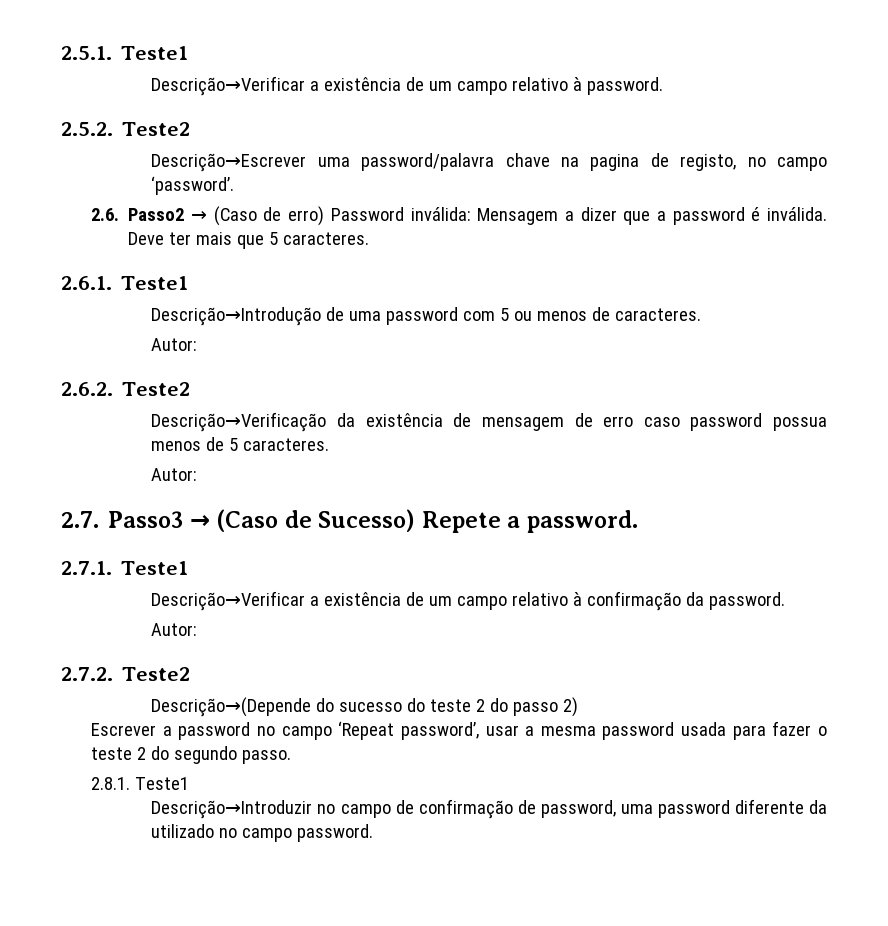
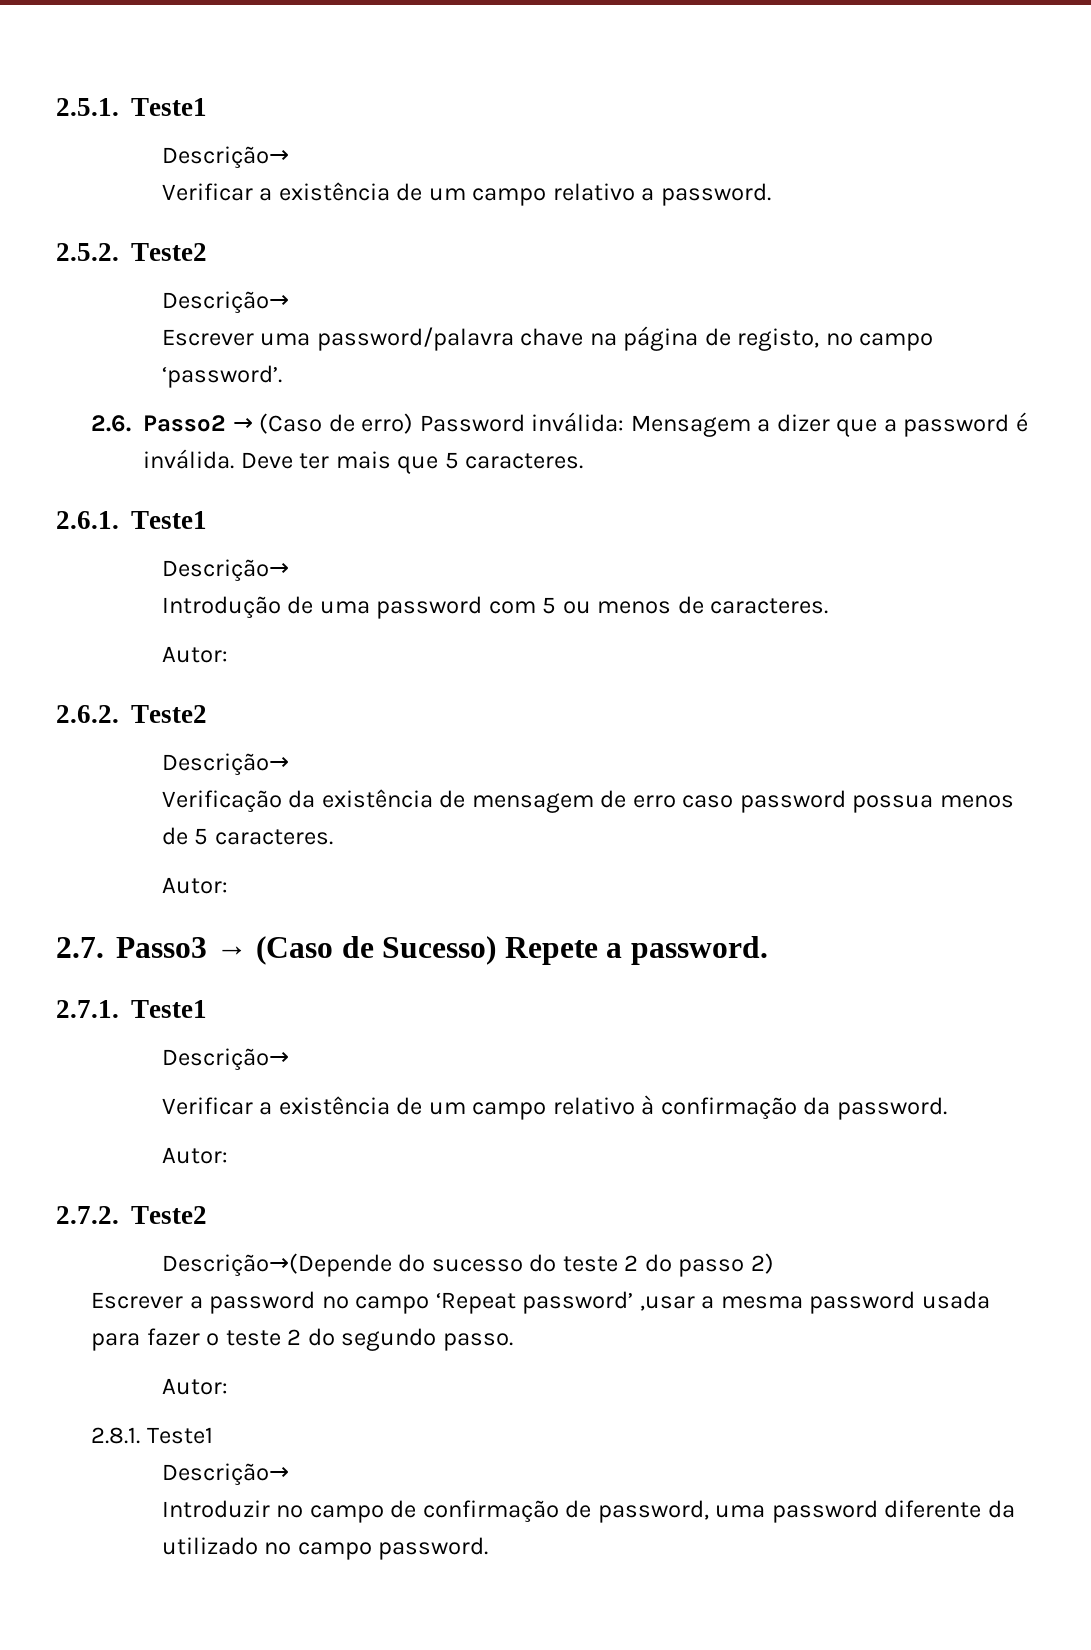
[151,76,583,96] Descrição→Verificar a existência de um campo relativo à -> [161,146,289,169] [161,182,655,206] Descrição→ // Verificar a existência de um campo relativo a
[151,153,307,172] Descrição→Escrever -> [161,291,289,314] [161,329,254,346] Descrição→ // Escrever
[590,154,640,171] pagina -> [623,326,699,351] página
[151,307,322,326] Descrição→Introdução -> [161,559,289,582] [161,596,281,619] Descrição→ // Introdução
[151,412,327,432] Descrição→Verificação -> [161,753,289,776] [161,790,282,813] Descrição→ // Verificação
[151,591,306,611] Descrição→Verificar -> [161,1048,289,1071] [161,1097,253,1115] Descrição→ // Verificar
[400,722,519,740] password’, usar -> [522,1291,695,1314] password’ ,usar
(292, 757) none -> [161,1378,228,1395] // Autor:
[151,800,313,819] Descrição→Introduzir -> [161,1463,289,1486] [161,1500,270,1518] Descrição→ // Introduzir

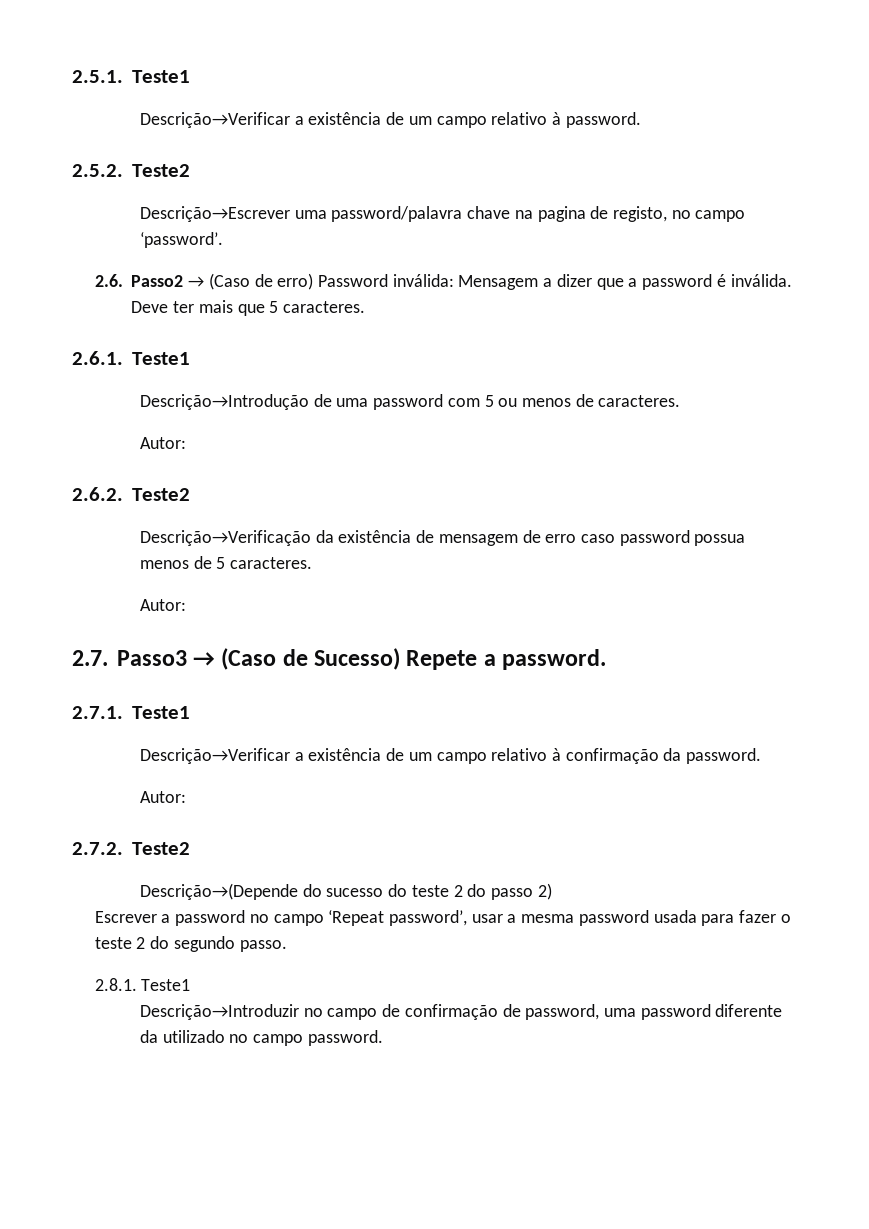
[161,146,289,169] [161,182,655,206] Descrição→ // Verificar a existência de um campo relativo a -> [139,112,561,128] Descrição→Verificar a existência de um campo relativo à
[161,291,289,314] [161,329,254,346] Descrição→ // Escrever -> [139,206,290,222] Descrição→Escrever
[623,326,699,351] página -> [537,206,586,222] pagina
[161,559,289,582] [161,596,281,619] Descrição→ // Introdução -> [139,394,309,410] Descrição→Introdução
[161,753,289,776] [161,790,282,813] Descrição→ // Verificação -> [139,530,311,546] Descrição→Verificação
[161,1048,289,1071] [161,1097,253,1115] Descrição→ // Verificar -> [139,748,290,764] Descrição→Verificar
[522,1291,695,1314] password’ ,usar -> [388,910,503,926] password’, usar
[161,1378,228,1395] // Autor: -> (287, 946) none
[161,1463,289,1486] [161,1500,270,1518] Descrição→ // Introduzir -> [139,1004,299,1020] Descrição→Introduzir

